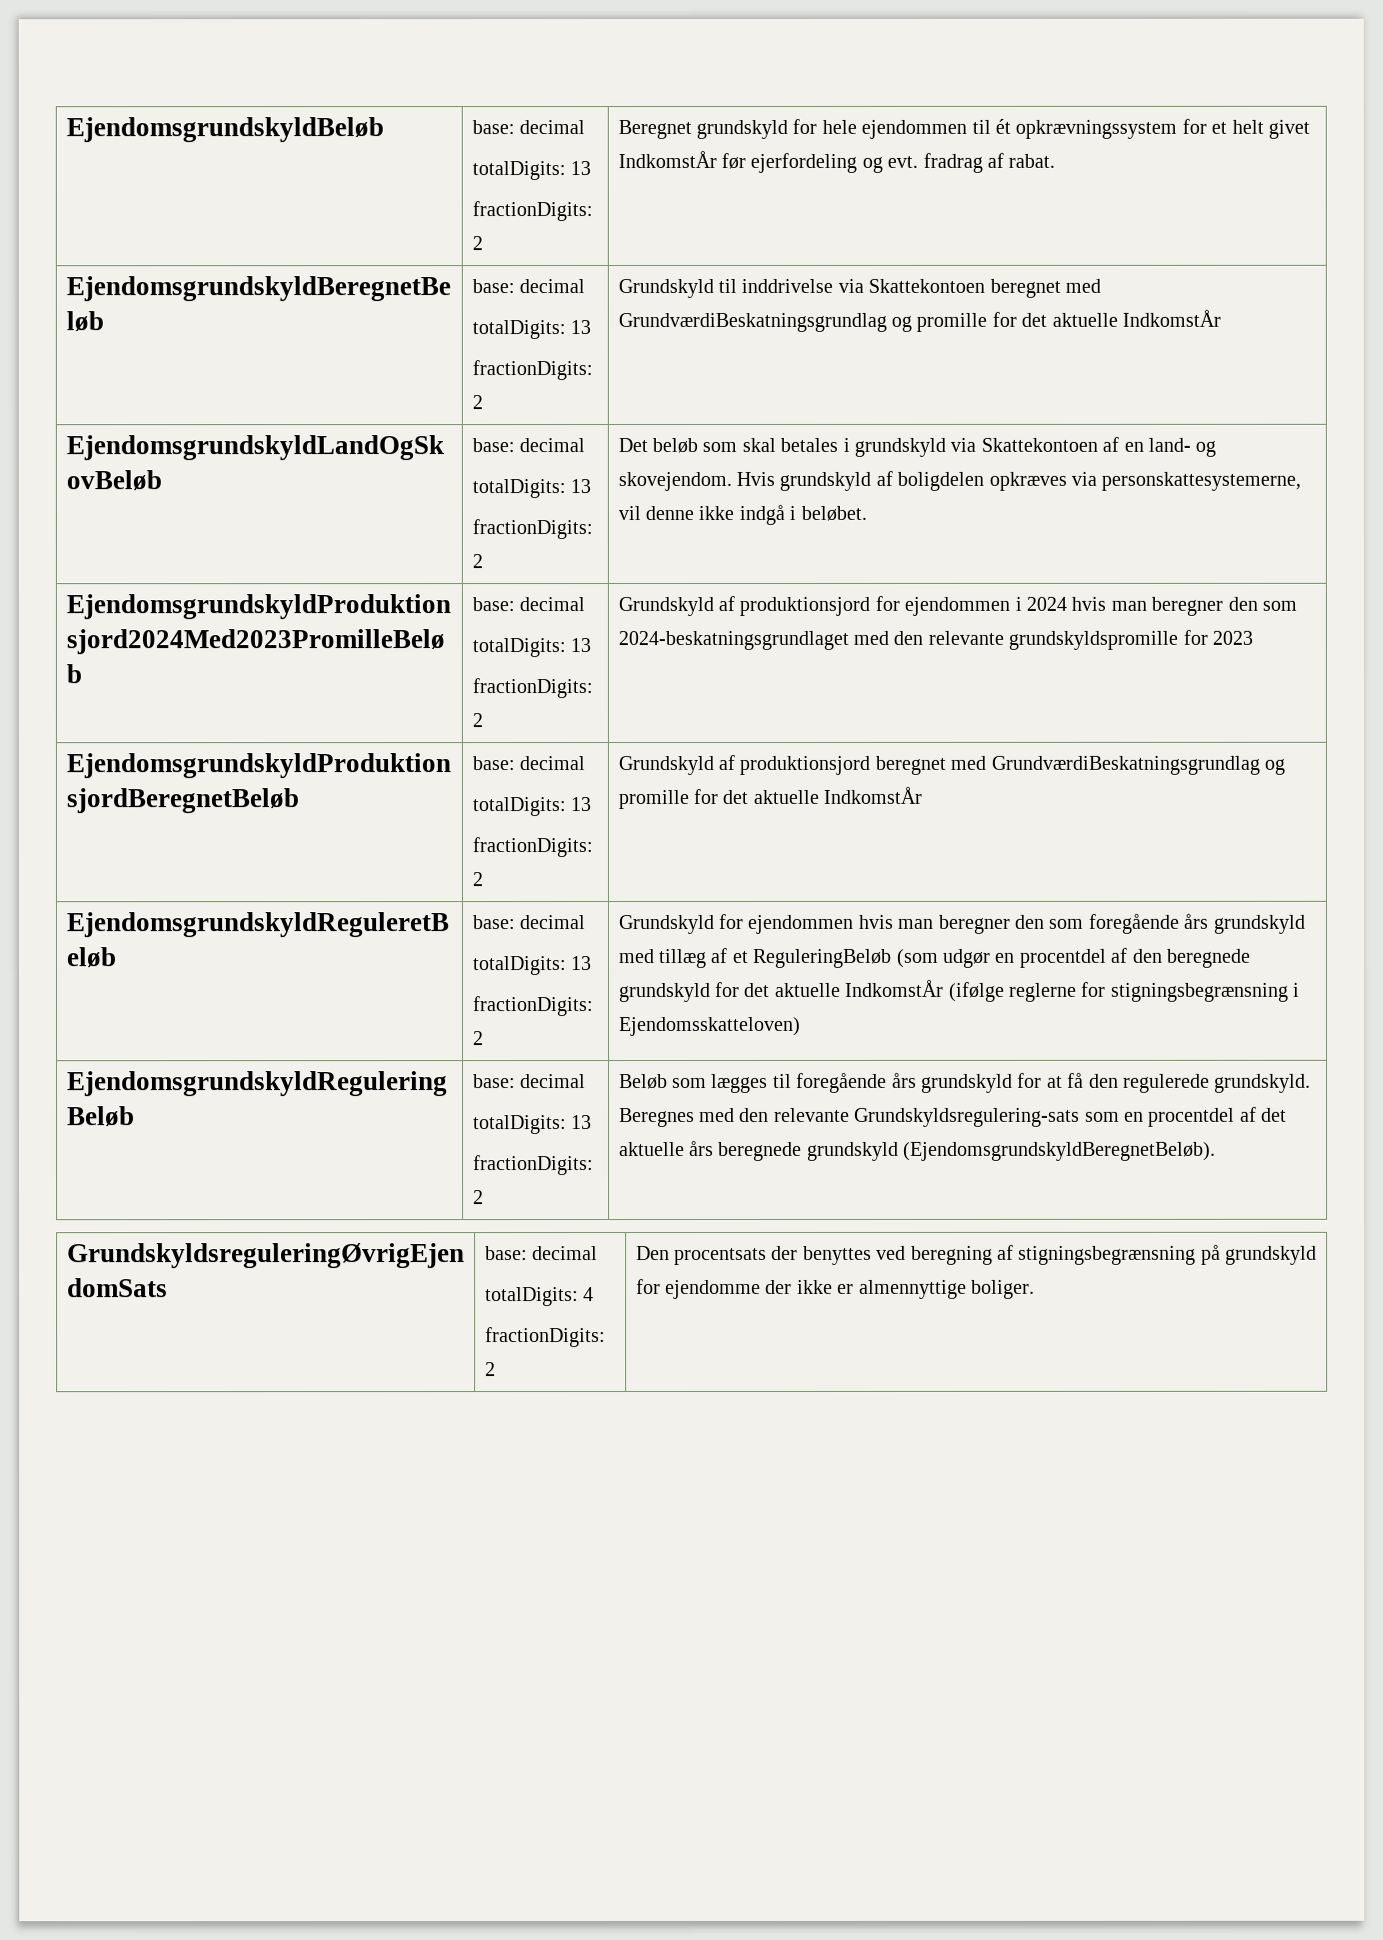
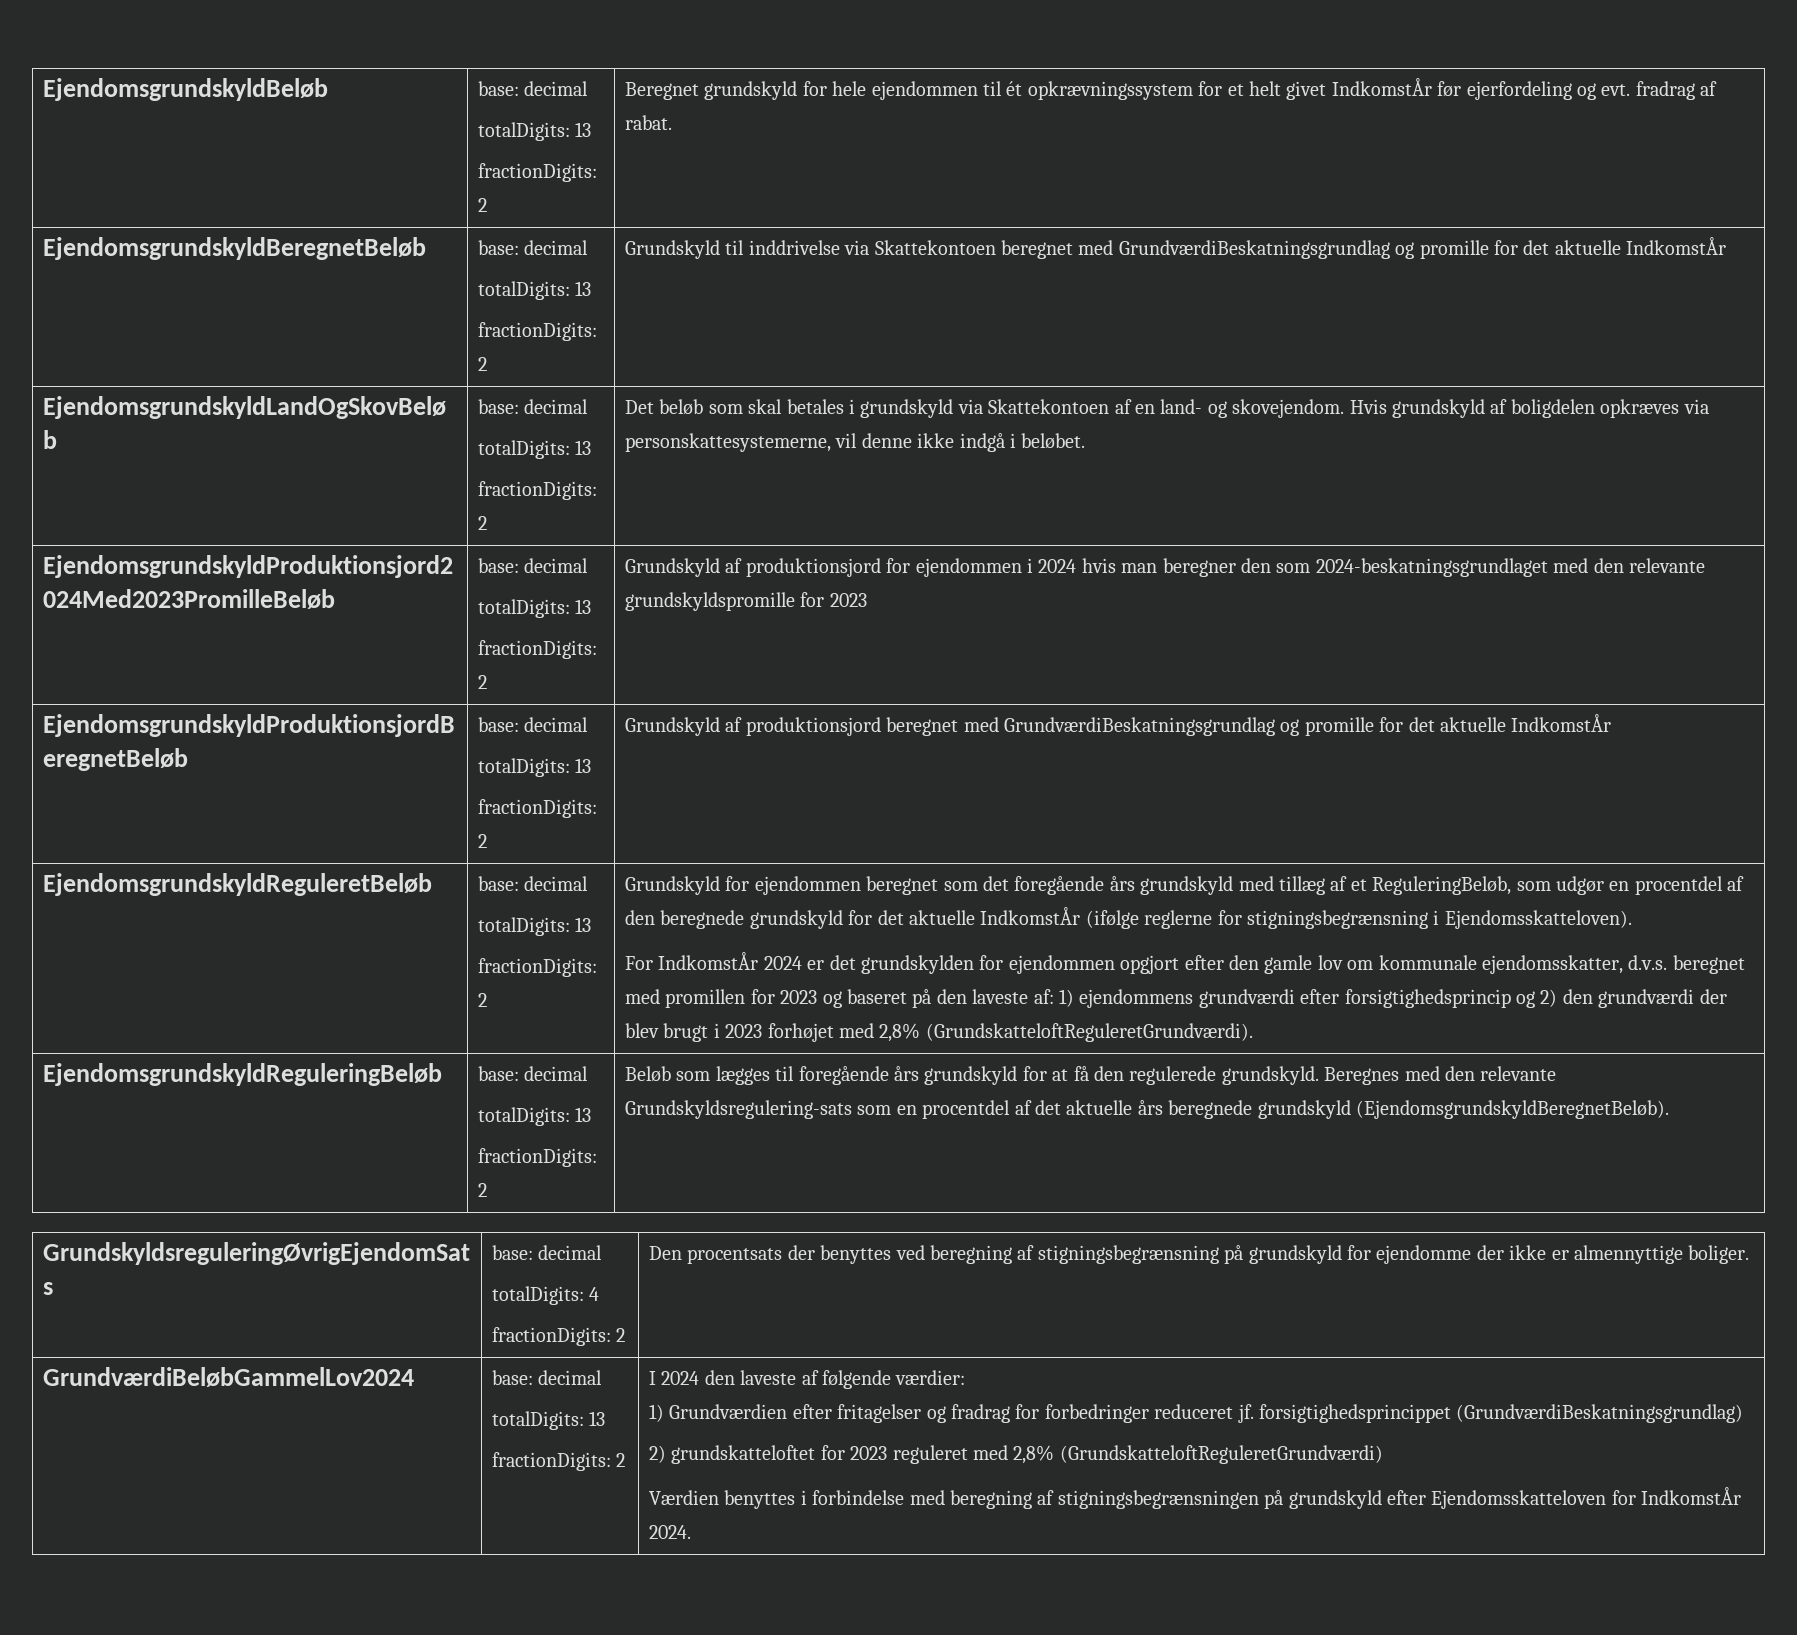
[857,914,1084,934] hvis man beregner den som -> [866,876,1010,895] beregnet som det
[752,948,938,968] ReguleringBeløb (som -> [1372,876,1551,895] ReguleringBeløb, som
[618,1016,801,1037] Ejendomsskatteloven) -> [1444,910,1632,929] [625,952,1745,974] [625,989,1727,1008] [625,1023,1253,1042] Ejendomsskatteloven). // For IndkomstÅr 2024 er det grundskylden for ejendommen opgjort efter den gamle lov om kommunale ejendomsskatter, d.v.s. beregnet med promillen for 2023 og baseret på den laveste af: 1) ejendommens grundværdi efter forsigtighedsprincip og 2) den grundværdi der blev brugt i 2023 forhøjet med 2,8% (GrundskatteloftReguleretGrundværdi).
(1035, 1289) none -> [43,1367,415,1387] [492,1370,603,1385] [492,1411,606,1430] [492,1452,626,1471] [649,1370,966,1389] [649,1404,1744,1423] [649,1445,1383,1464] [649,1487,1742,1509] [649,1525,692,1539] // GrundværdiBeløbGammelLov2024 | base: decimal // totalDigits: 13 // fractionDigits: 2 | I 2024 den laveste af følgende værdier: // 1) Grundværdien efter fritagelser og fradrag for forbedringer reduceret jf. forsigtighedsprincippet (GrundværdiBeskatningsgrundlag) // 2) grundskatteloftet for 2023 reguleret med 2,8% (GrundskatteloftReguleretGrundværdi) // Værdien benyttes i forbindelse med beregning af stigningsbegrænsningen på grundskyld efter Ejendomsskatteloven for IndkomstÅr 2024.

